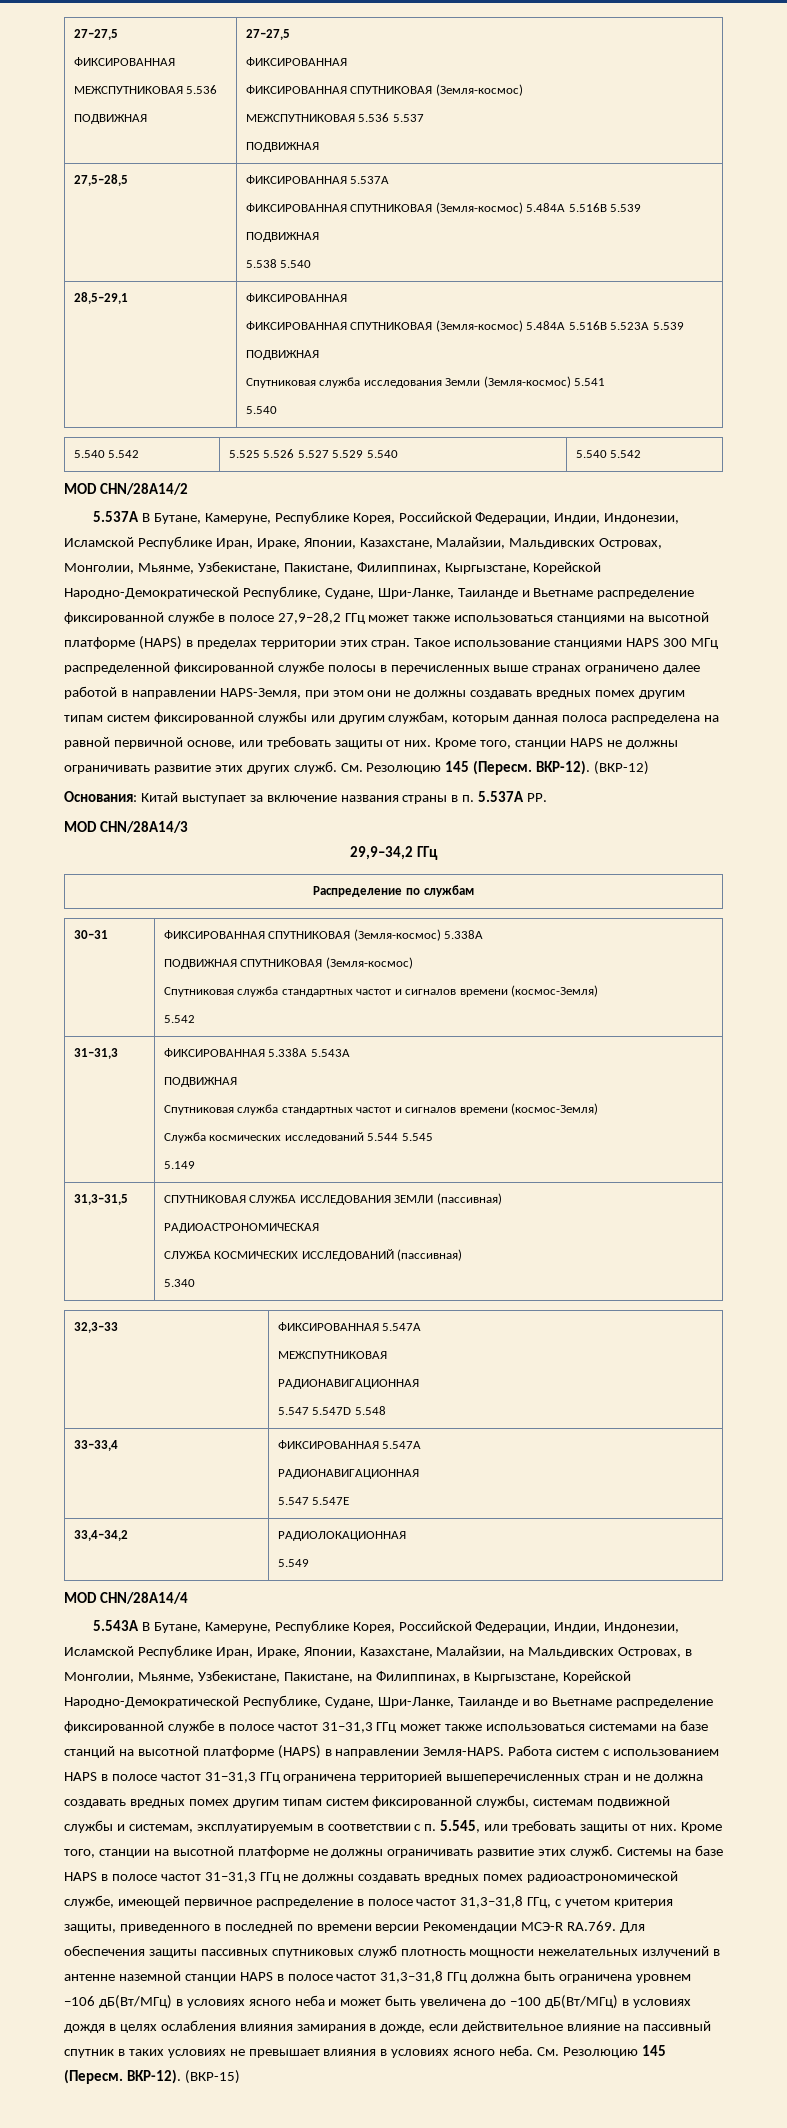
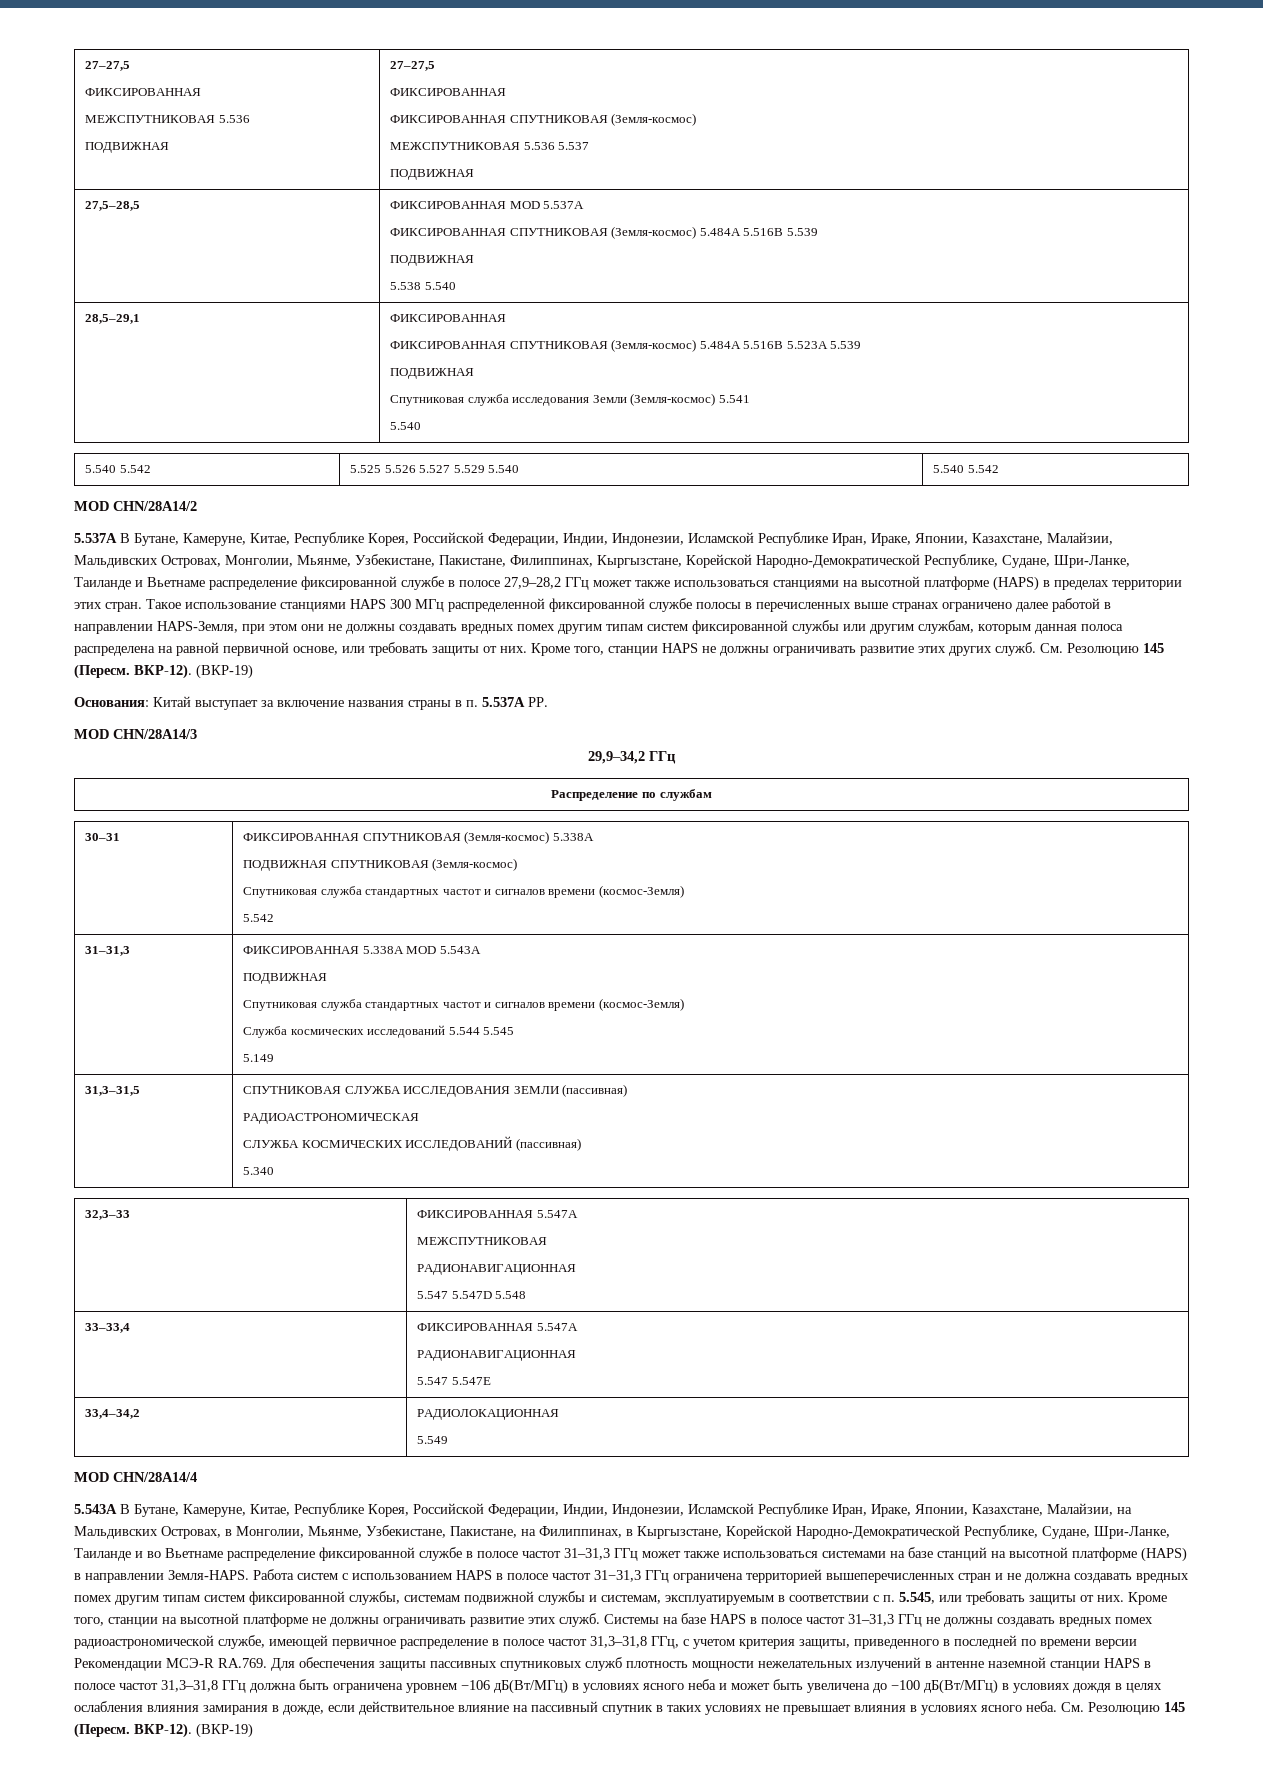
(347, 179) none -> [509,201,540,209] MOD
(271, 518) none -> [250,533,290,545] Китае,
[594,761,650,775] (ВКР-12) -> [196,664,253,679] (ВКР-19)
(308, 1052) none -> [406,946,437,954] MOD
(271, 1627) none -> [250,1504,290,1516] Китае,
[184,2070,240,2084] (ВКР-15) -> [196,1723,253,1738] (ВКР-19)

